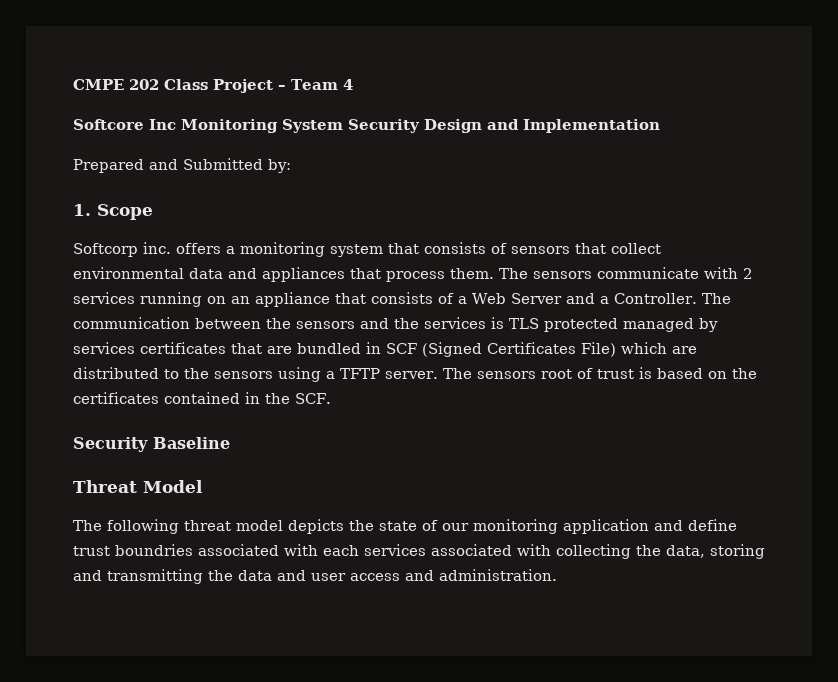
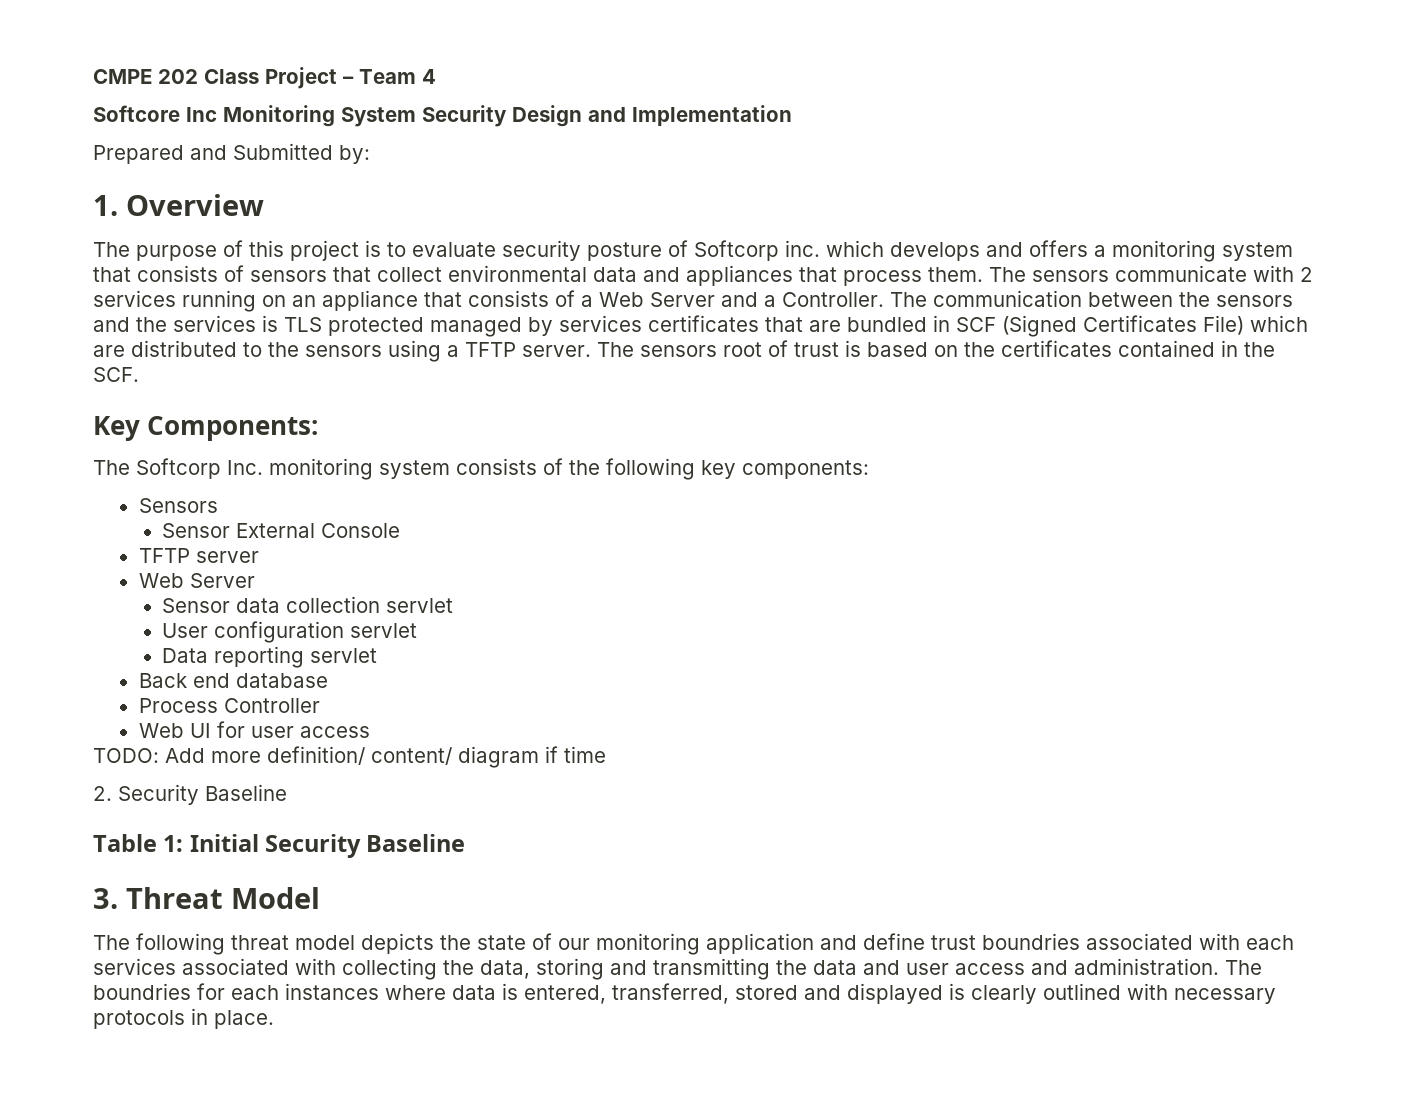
[97,204,153,220] [73,242,171,257] Scope // Softcorp inc. -> [126,194,264,216] [93,240,1023,261] Overview // The purpose of this project is to evaluate security posture of Softcorp inc. which develops and
[73,437,230,452] Security Baseline // -> [93,416,319,441] [93,458,869,480] [138,498,218,513] [162,523,401,538] [138,548,259,563] [138,573,255,588] [162,596,454,613] [162,621,418,643] [162,646,378,668] [138,673,328,688] [138,698,320,713] [138,721,370,738] [93,746,606,768] [93,784,287,805] [93,834,466,858] [93,888,118,909] Key Components: // The Softcorp Inc. monitoring system consists of the following key components: // Sensors // Sensor External Console // TFTP server // Web Server // Sensor data collection servlet // User configuration servlet // Data reporting servlet // Back end database // Process Controller // Web UI for user access // TODO: Add more definition/ content/ diagram if time // 2. Security Baseline // Table 1: Initial Security Baseline // 3.
(557, 575) none -> [1225,960,1262,975] [93,983,1276,1004] [93,1008,274,1029] The boundries for each instances where data is entered, transferred, stored and displayed is clearly outlined with necessary protocols in place.

